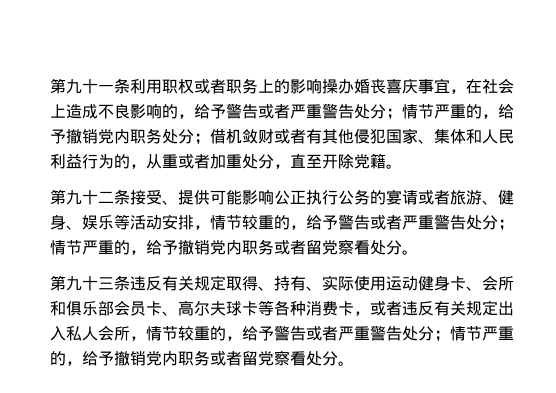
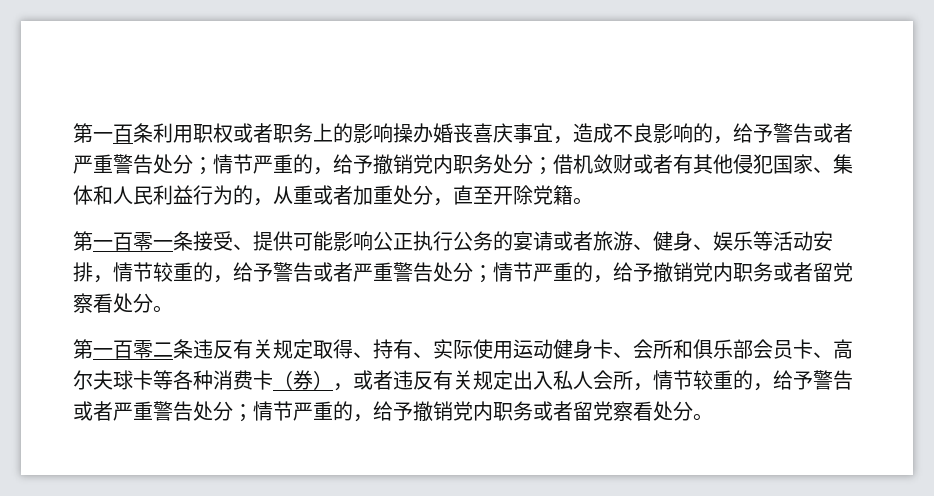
[50,78,114,94] 第九十一 -> [73,123,133,143] 第一百
[466,78,514,94] [50,104,66,118] 在社会上 -> (573, 140) none
[66,190,114,205] 九十二 -> [93,232,173,251] 一百零一
[66,276,114,291] 九十三 -> [93,340,173,359] 一百零二
(354, 308) none -> [273,370,333,390] （券）

